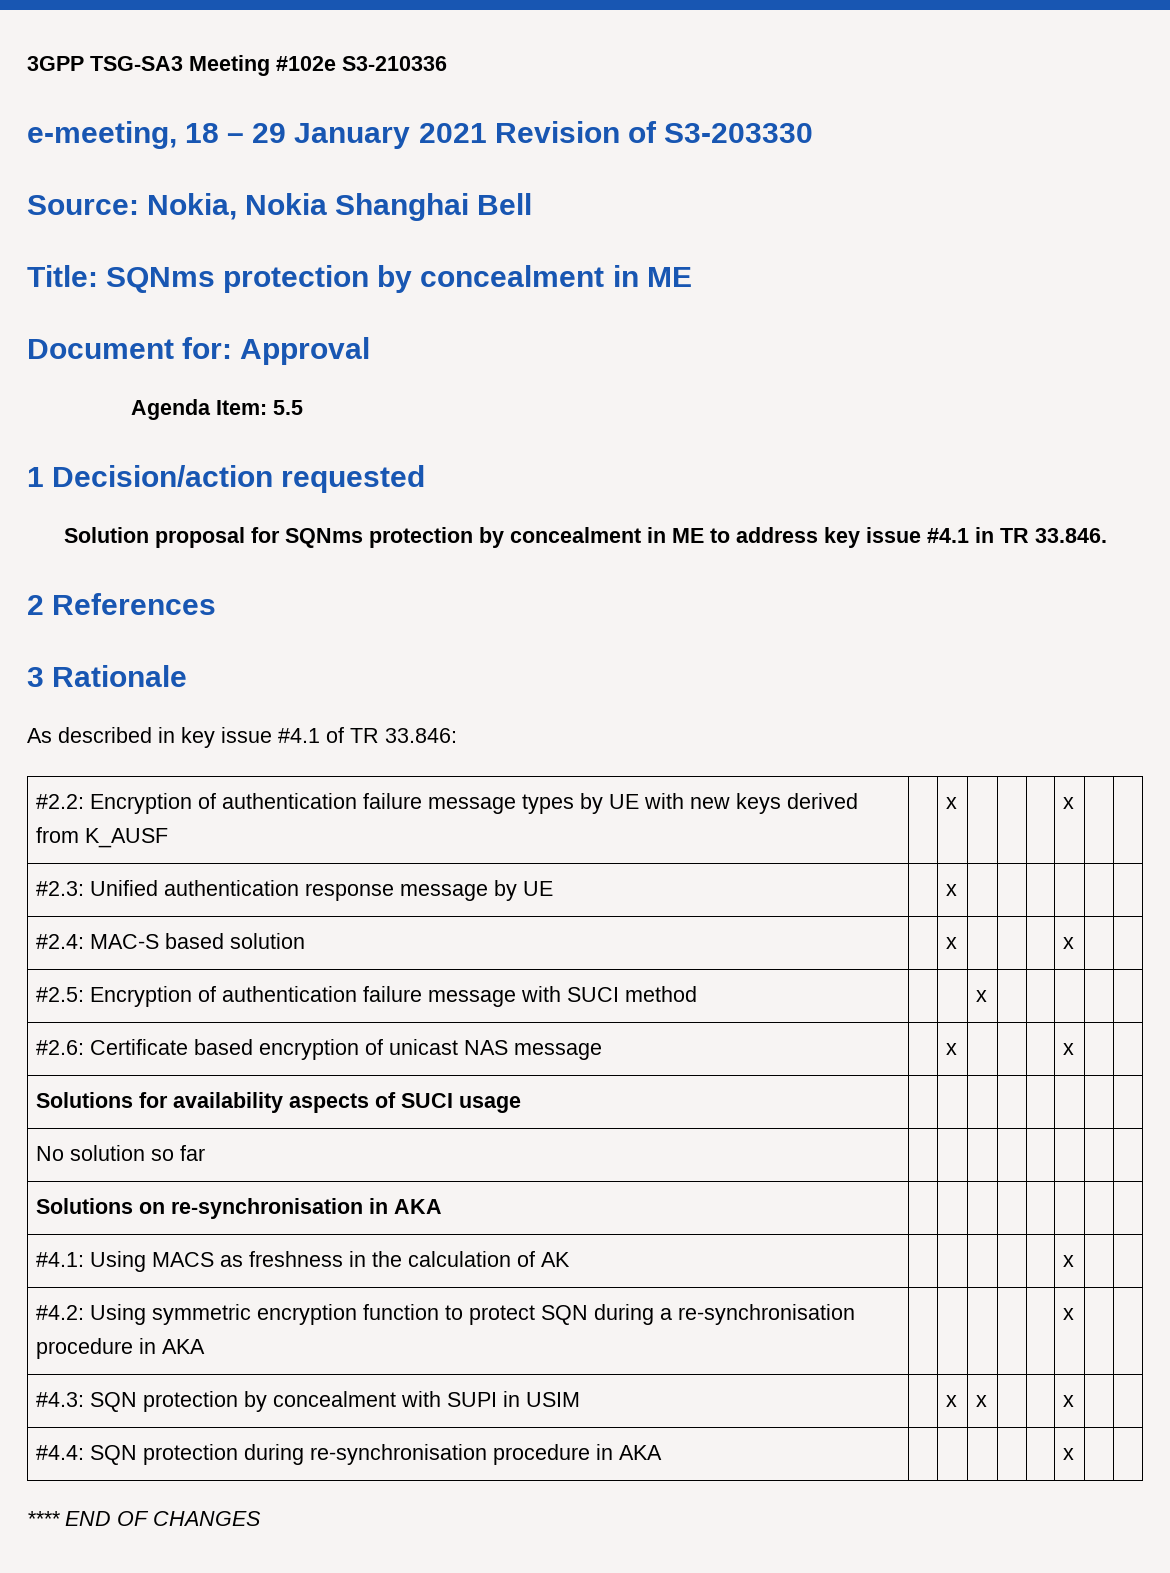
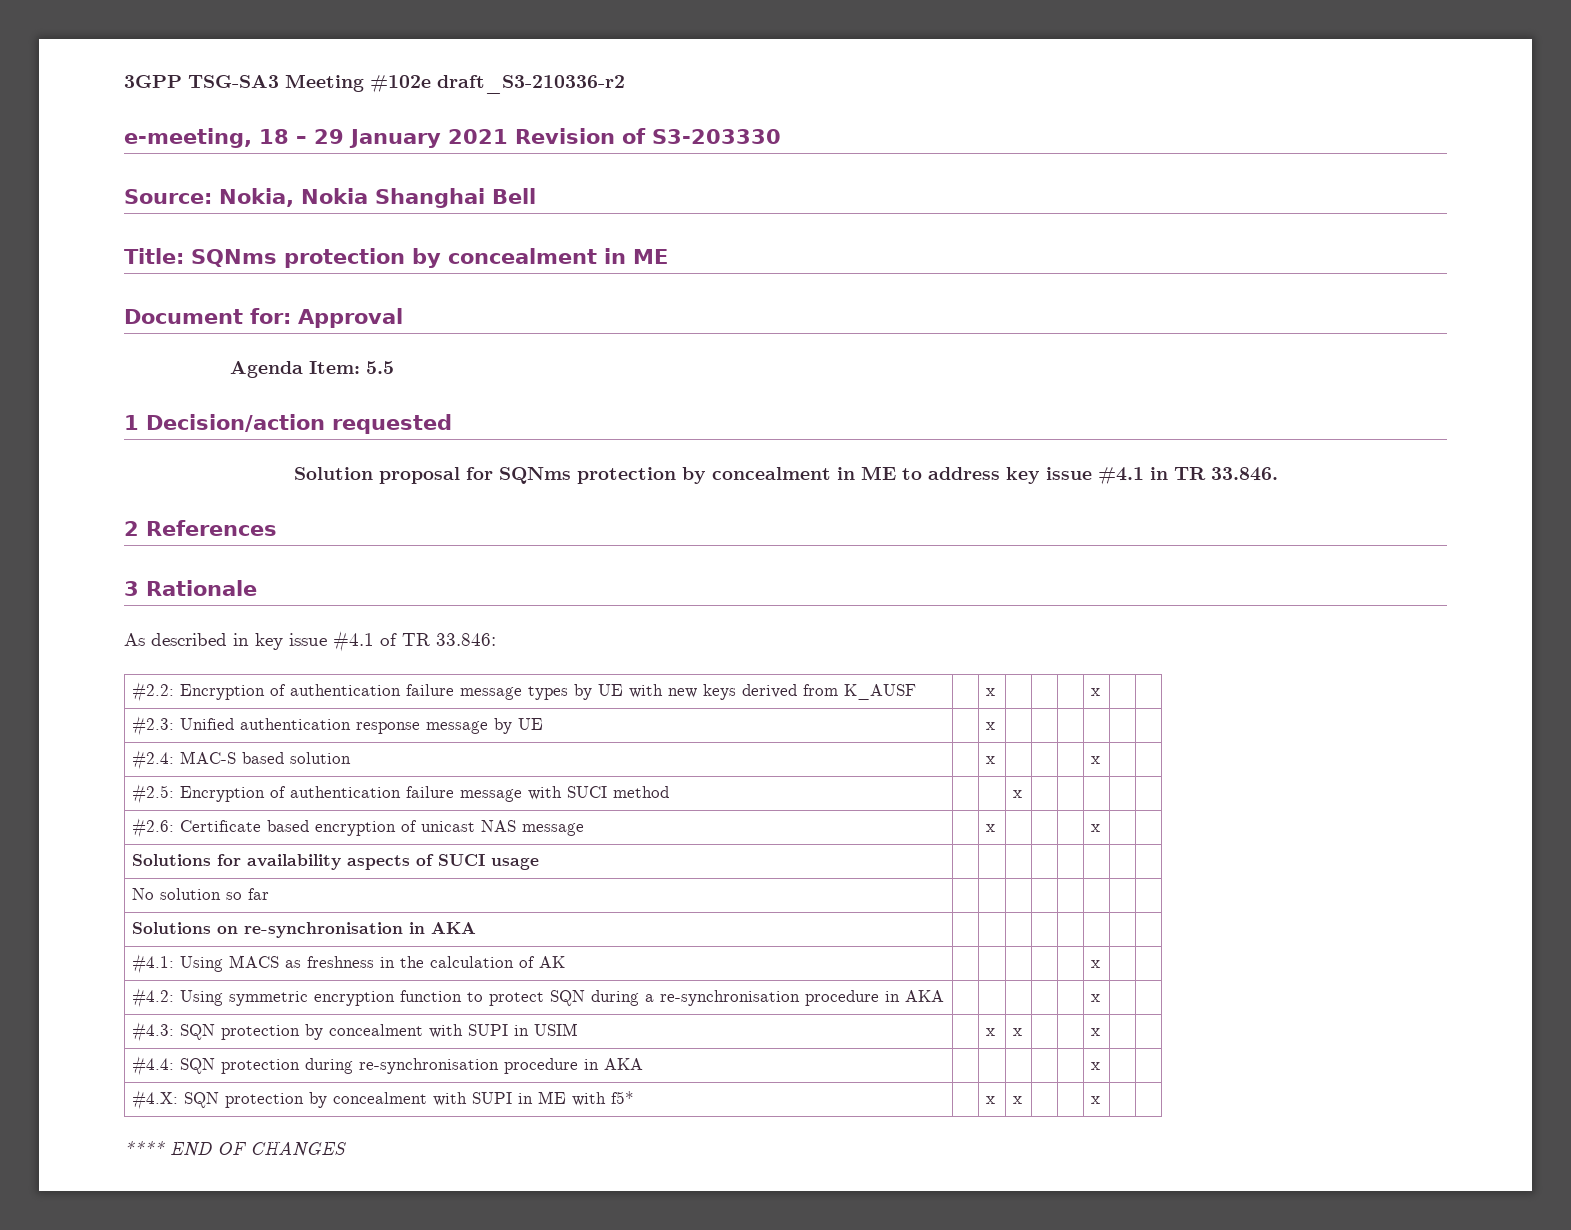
[342,56,447,71] S3-210336 -> [437,75,625,94] draft_S3-210336-r2
(1074, 1454) none -> [132,1090,635,1110] [986,1096,996,1104] [1013,1096,1023,1104] [1091,1096,1101,1104] // #4.X: SQN protection by concealment with SUPI in ME with f5* | | x | x | | | x | |

